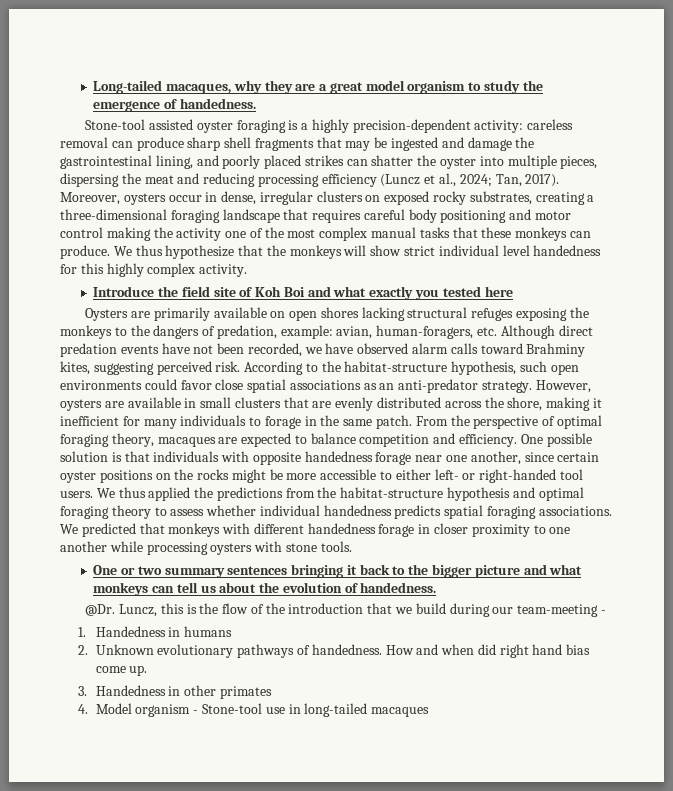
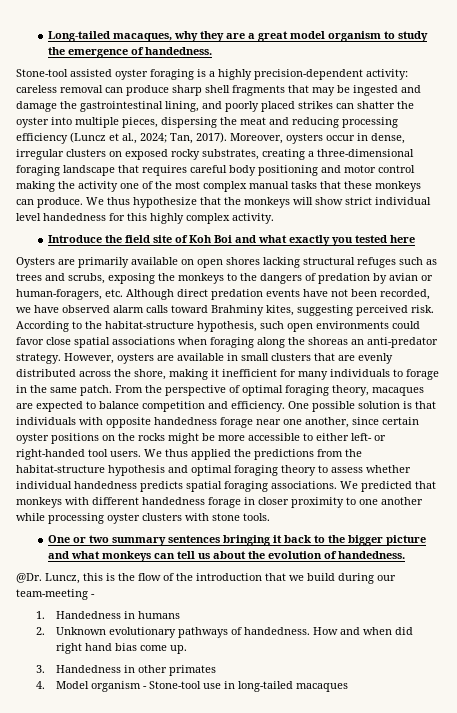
(514, 314) none -> [399,257,437,265] [16,273,105,284] such as trees and scrubs,
[216,325,373,339] predation, example: avian, -> [318,273,433,284] predation by avian or
[363,383,377,390] as -> [178,337,348,348] when foraging along the shoreas
[210,543,253,555] oysters -> [107,513,182,524] oyster clusters

